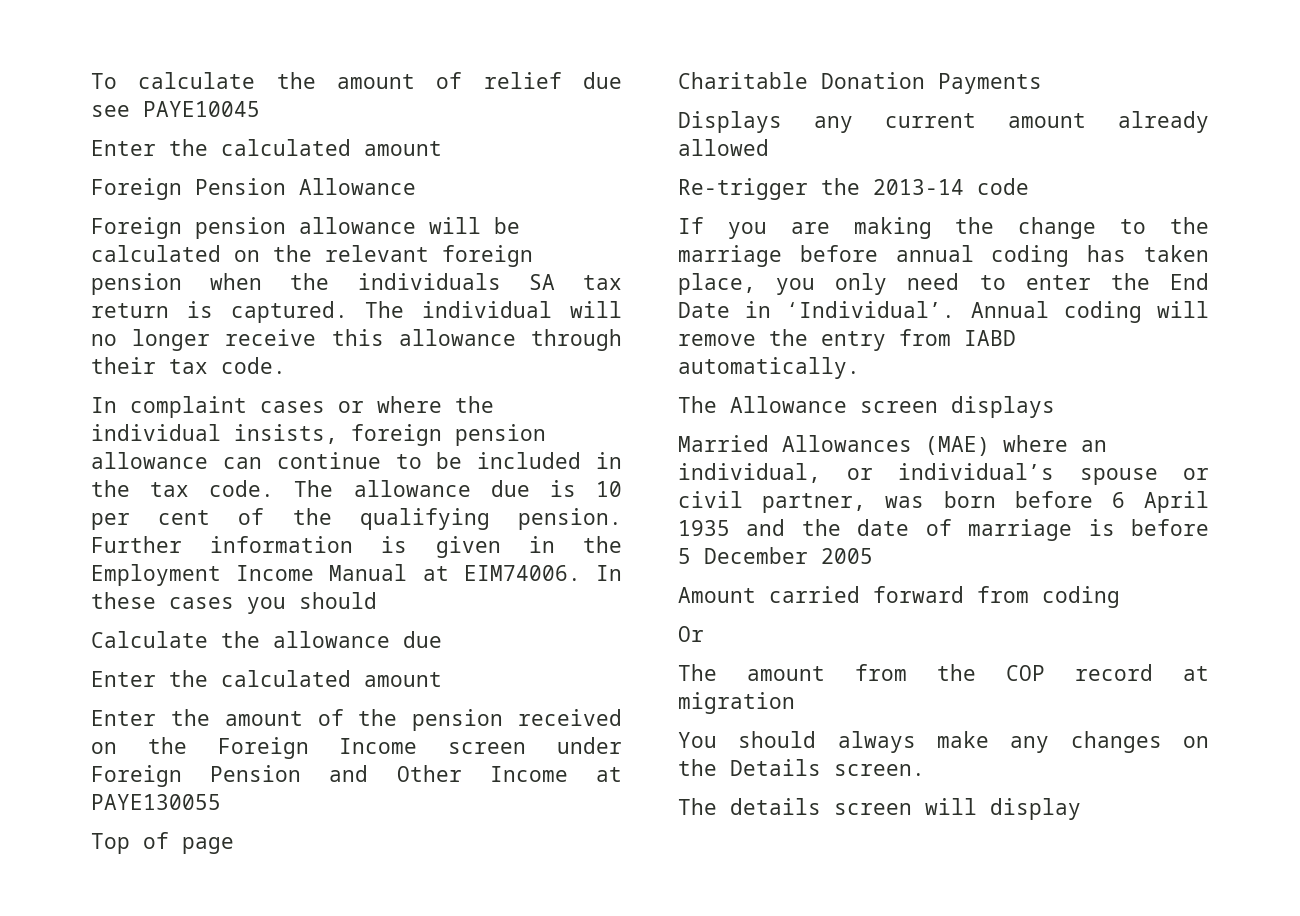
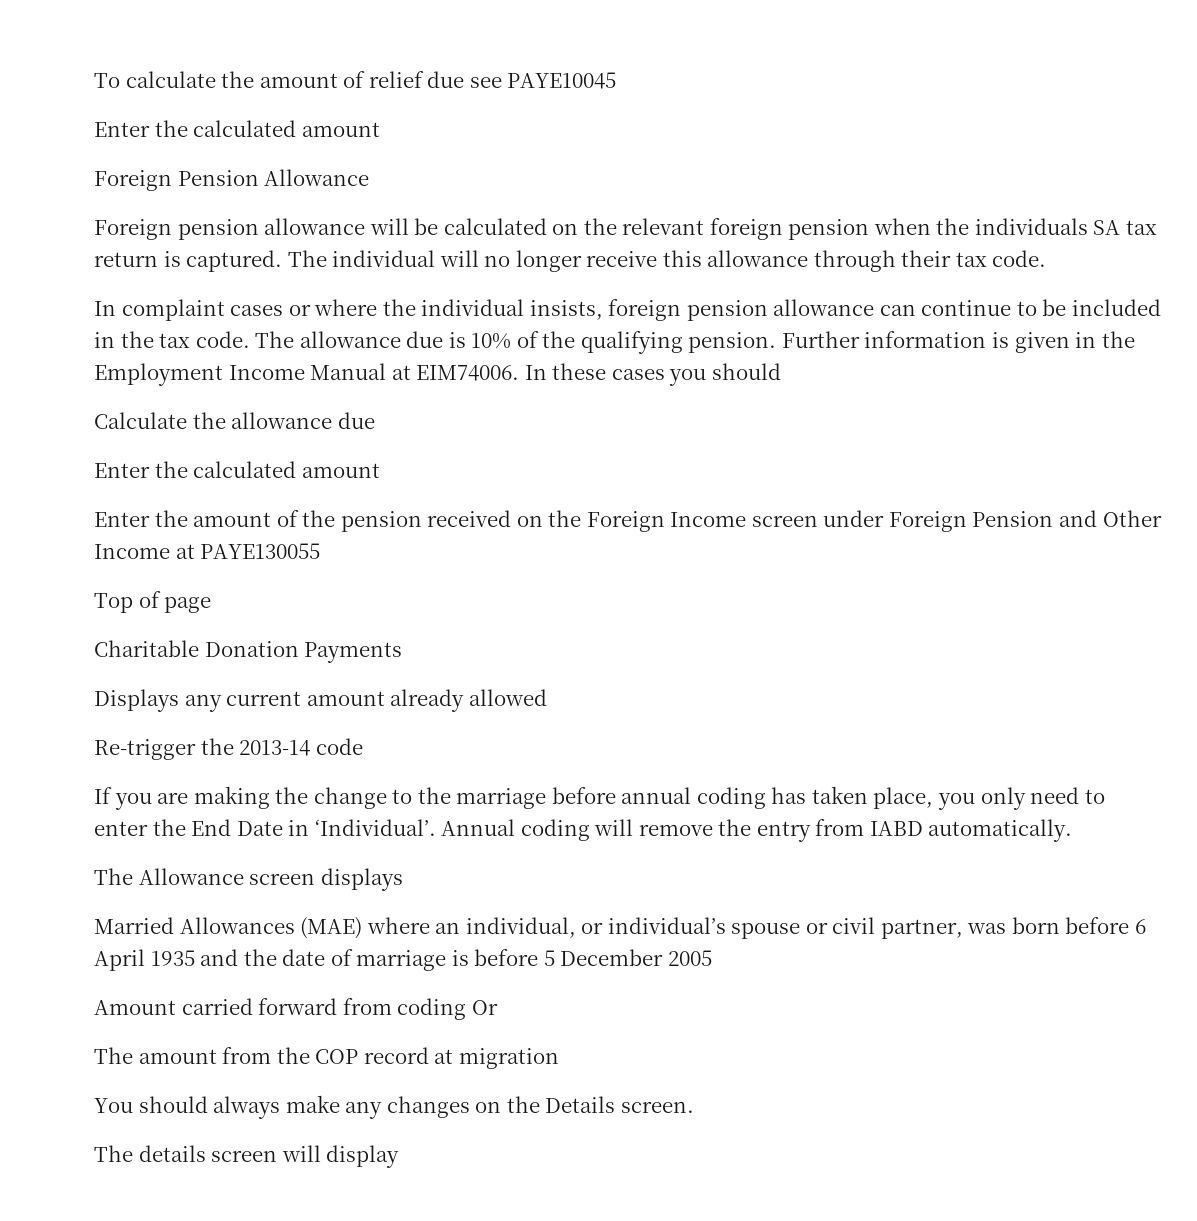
[596,481,622,497] [91,510,211,530] 10 per cent -> [471,333,512,349] 10%
(1120, 597) // -> (467, 1009) none

